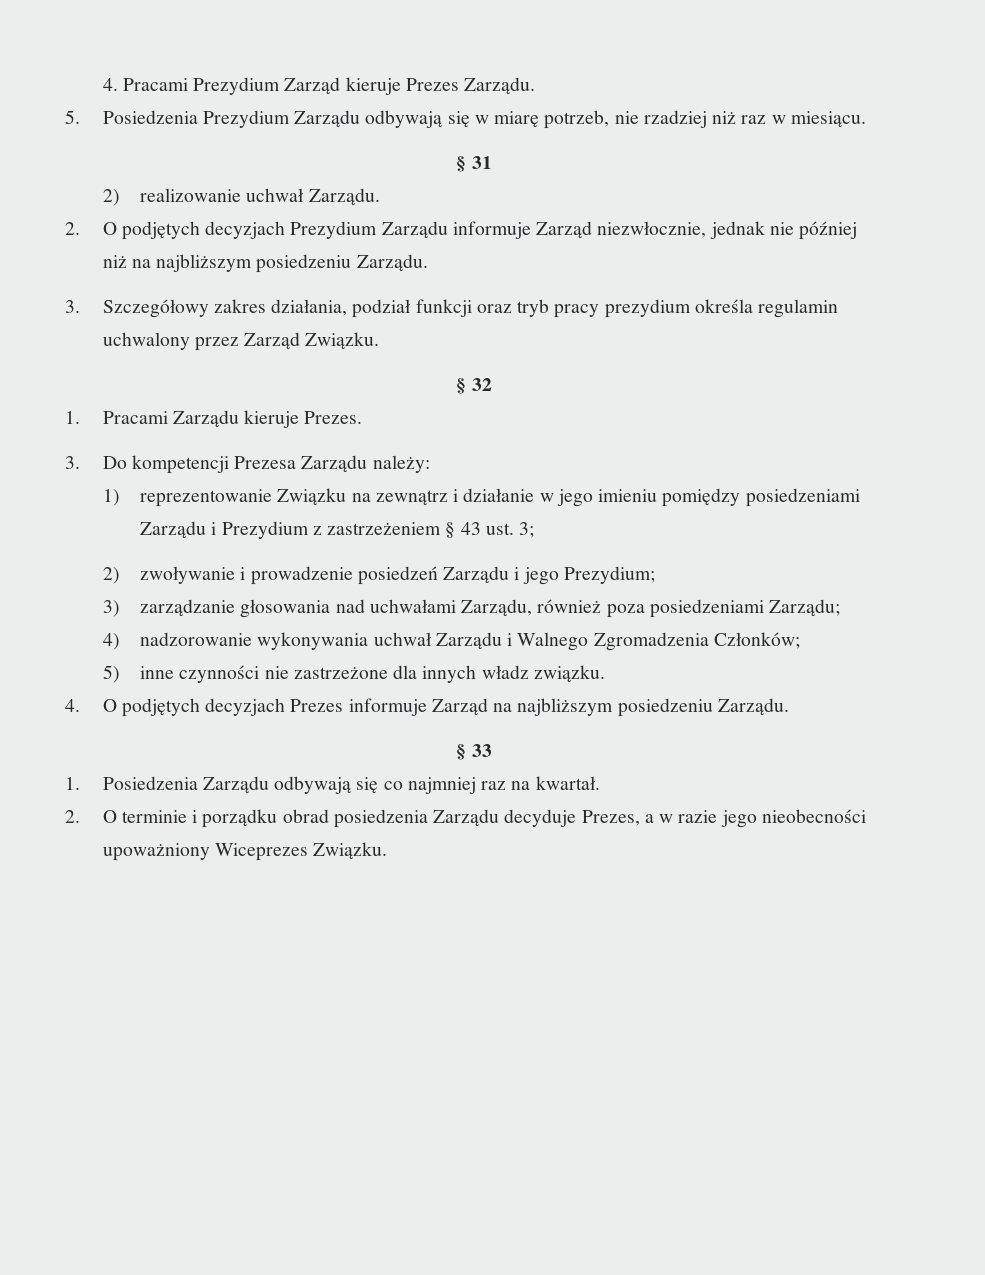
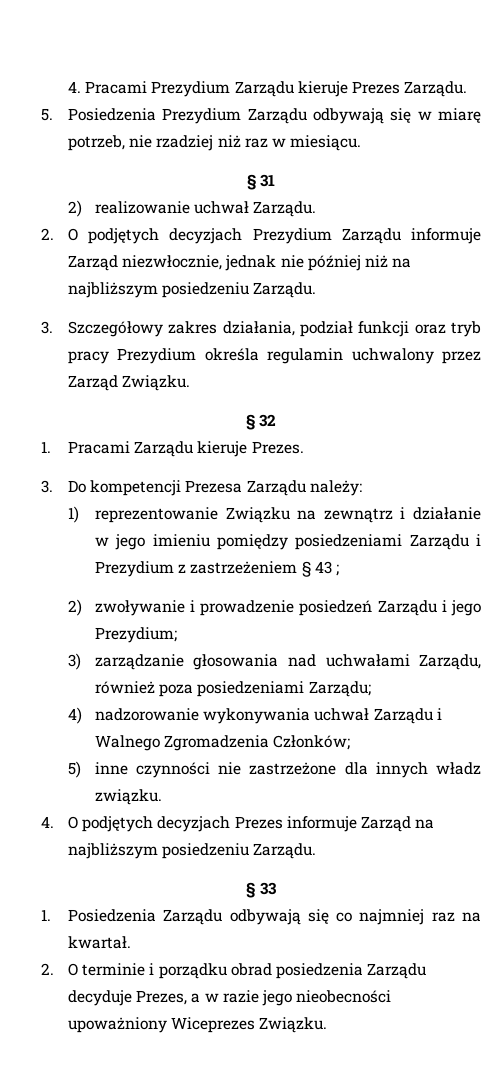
[284,77,341,94] Zarząd -> [234,81,294,97] Zarządu
[604,299,691,318] prezydium -> [117,348,197,364] Prezydium
[485,522,535,538] ust. 3; -> [335,564,339,576] ;

